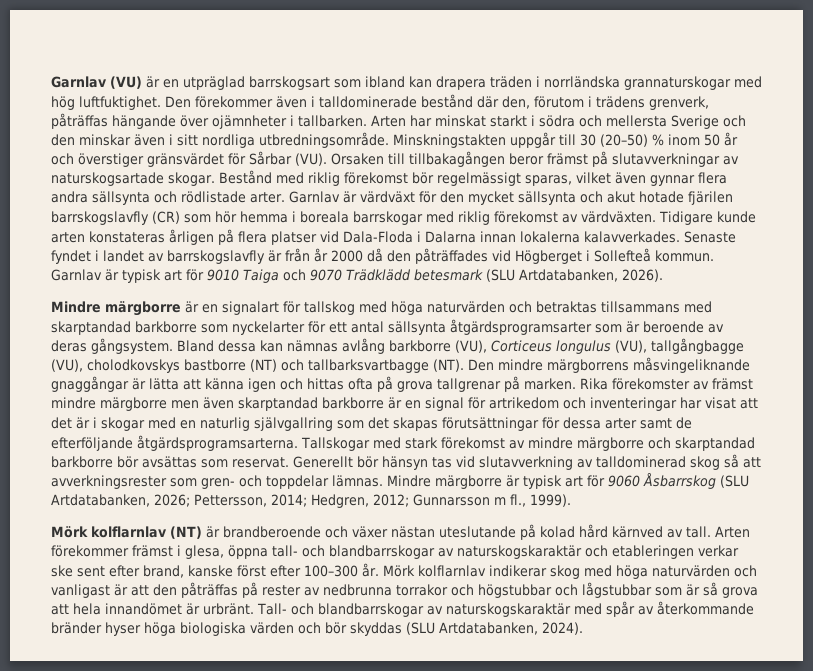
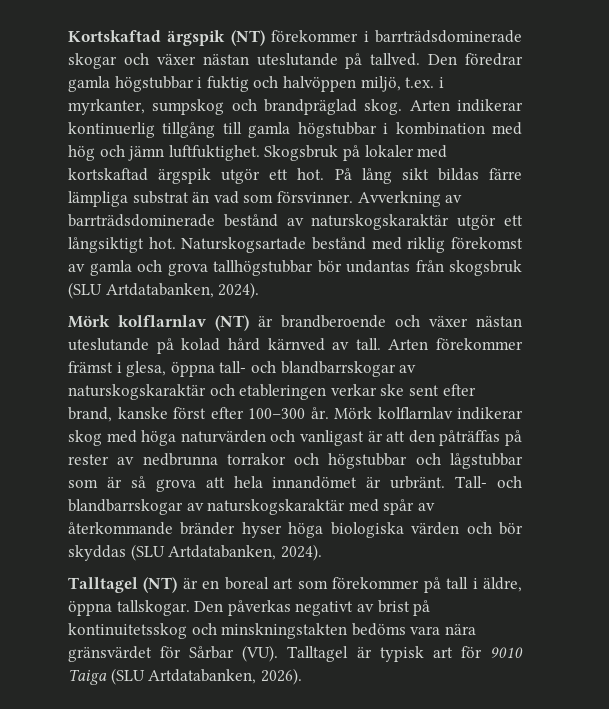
[51,76,762,90] [51,94,709,110] [51,113,746,129] [51,132,738,148] [51,151,739,167] [51,170,727,186] [51,191,733,205] [51,211,756,225] [51,229,736,245] [51,248,714,264] [51,269,663,283] [51,301,712,316] [51,319,724,335] [51,338,744,354] [51,357,750,373] [51,376,753,392] [51,397,758,411] [51,417,692,431] [51,435,755,451] [51,454,761,470] [51,473,749,489] [51,494,571,508] Garnlav (VU) är en utpräglad barrskogsart som ibland kan drapera träden i norrländska grannaturskogar med hög luftfuktighet. Den förekommer även i talldominerade bestånd där den, förutom i trädens grenverk, påträffas hängande över ojämnheter i tallbarken. Arten har minskat starkt i södra och mellersta Sverige och den minskar även i sitt nordliga utbredningsområde. Minskningstakten uppgår till 30 (20–50) % inom 50 år och överstiger gränsvärdet för Sårbar (VU). Orsaken till tillbakagången beror främst på slutavverkningar av naturskogsartade skogar. Bestånd med riklig förekomst bör regelmässigt sparas, vilket även gynnar flera andra sällsynta och rödlistade arter. Garnlav är värdväxt för den mycket sällsynta och akut hotade fjärilen barrskogslavfly (CR) som hör hemma i boreala barrskogar med riklig förekomst av värdväxten. Tidigare kunde arten konstateras årligen på flera platser vid Dala-Floda i Dalarna innan lokalerna kalavverkades. Senaste fyndet i landet av barrskogslavfly är från år 2000 då den påträffades vid Högberget i Sollefteå kommun. Garnlav är typisk art för 9010 Taiga och 9070 Trädklädd betesmark (SLU Artdatabanken, 2026). // Mindre märgborre är en signalart för tallskog med höga naturvärden och betraktas tillsammans med skarptandad barkborre som nyckelarter för ett antal sällsynta åtgärdsprogramsarter som är beroende av deras gångsystem. Bland dessa kan nämnas avlång barkborre (VU), Corticeus longulus (VU), tallgångbagge (VU), cholodkovskys bastborre (NT) och tallbarksvartbagge (NT). Den mindre märgborrens måsvingeliknande gnaggångar är lätta att känna igen och hittas ofta på grova tallgrenar på marken. Rika förekomster av främst mindre märgborre men även skarptandad barkborre är en signal för artrikedom och inventeringar har visat att det är i skogar med en naturlig självgallring som det skapas förutsättningar för dessa arter samt de efterföljande åtgärdsprogramsarterna. Tallskogar med stark förekomst av mindre märgborre och skarptandad barkborre bör avsättas som reservat. Generellt bör hänsyn tas vid slutavverkning av talldominerad skog så att avverkningsrester som gren- och toppdelar lämnas. Mindre märgborre är typisk art för 9060 Åsbarrskog (SLU Artdatabanken, 2026; Pettersson, 2014; Hedgren, 2012; Gunnarsson m fl., 1999). -> [68,30,522,46] [68,53,523,69] [68,76,444,92] [68,99,523,115] [68,122,522,138] [68,145,448,161] [68,168,522,184] [68,191,463,207] [68,214,523,230] [68,237,523,253] [68,260,522,276] [68,282,260,299] Kortskaftad ärgspik (NT) förekommer i barrträdsdominerade skogar och växer nästan uteslutande på tallved. Den föredrar gamla högstubbar i fuktig och halvöppen miljö, t.ex. i myrkanter, sumpskog och brandpräglad skog. Arten indikerar kontinuerlig tillgång till gamla högstubbar i kombination med hög och jämn luftfuktighet. Skogsbruk på lokaler med kortskaftad ärgspik utgör ett hot. På lång sikt bildas färre lämpliga substrat än vad som försvinner. Avverkning av barrträdsdominerade bestånd av naturskogskaraktär utgör ett långsiktigt hot. Naturskogsartade bestånd med riklig förekomst av gamla och grova tallhögstubbar bör undantas från skogsbruk (SLU Artdatabanken, 2024).
(583, 628) none -> [68,577,522,593] [68,600,431,616] [68,623,476,639] [68,645,523,662] [68,668,302,685] // Talltagel (NT) är en boreal art som förekommer på tall i äldre, öppna tallskogar. Den påverkas negativt av brist på kontinuitetsskog och minskningstakten bedöms vara nära gränsvärdet för Sårbar (VU). Talltagel är typisk art för 9010 Taiga (SLU Artdatabanken, 2026).

